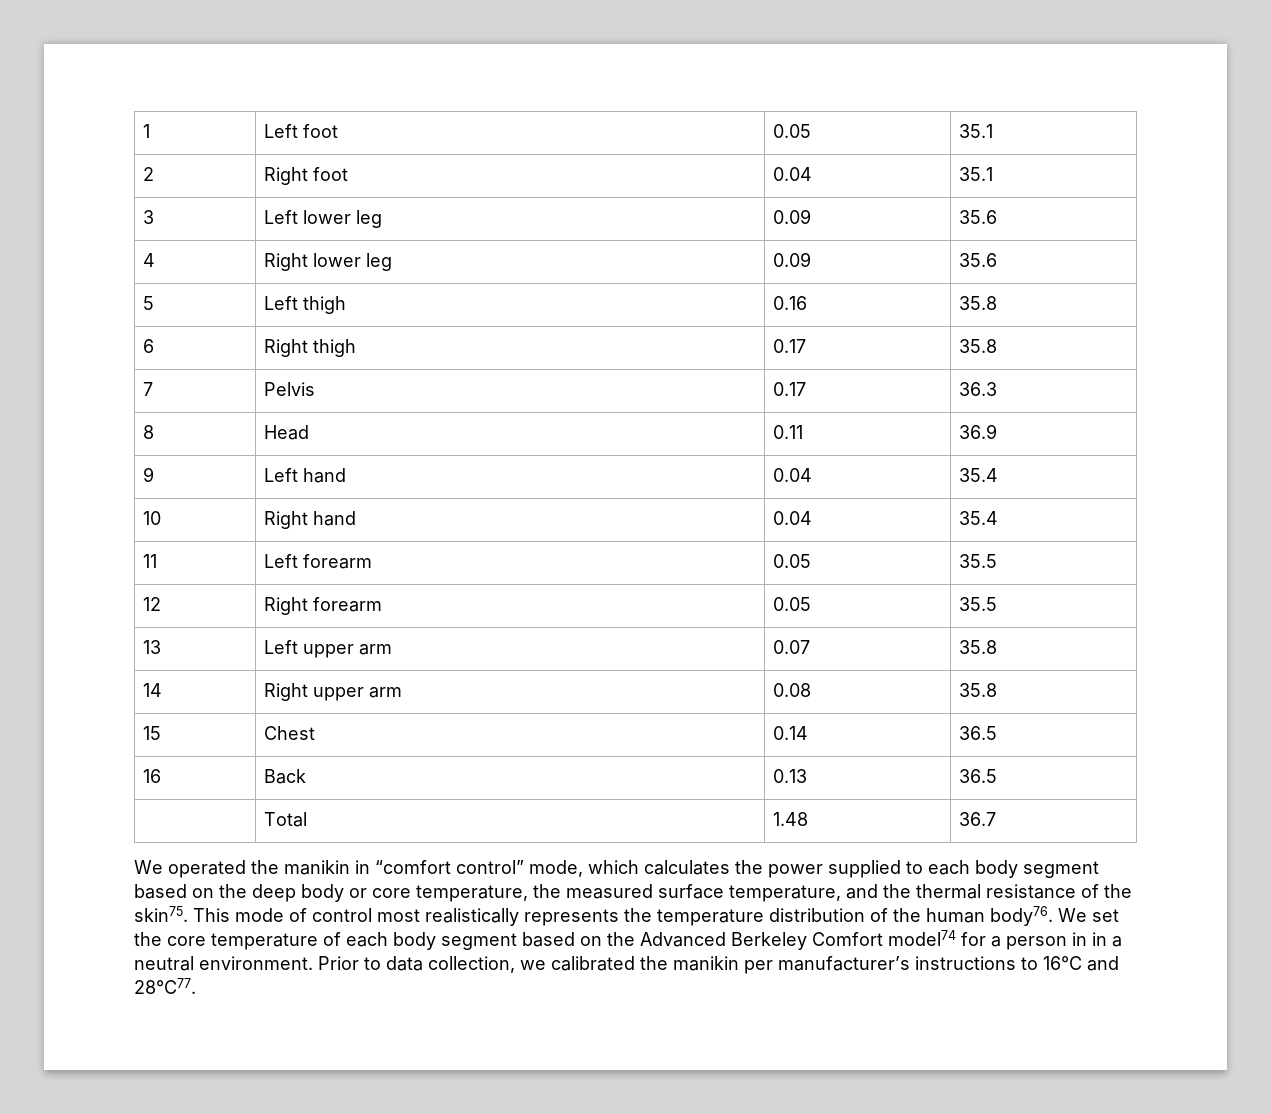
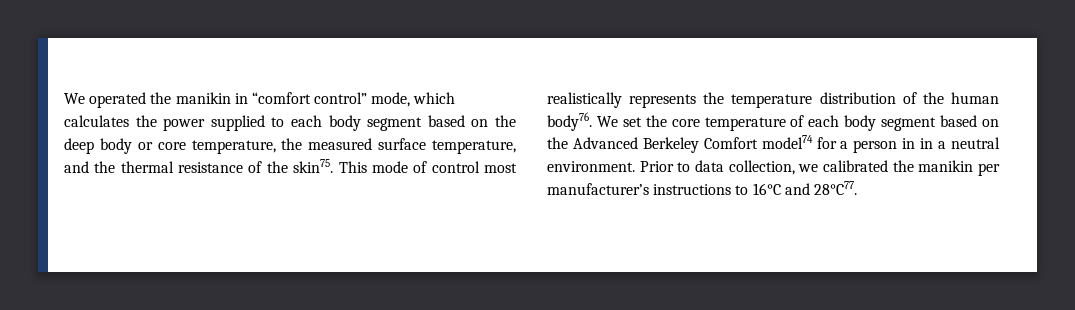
[143,124,151,138] [264,124,339,138] [773,124,812,138] [959,124,994,138] [143,167,155,181] [264,167,349,185] [773,167,813,181] [959,167,994,181] [143,210,155,224] [264,210,383,228] [773,209,812,224] [959,210,998,224] [143,253,156,267] [264,253,393,271] [773,252,812,267] [959,253,998,267] [143,296,155,310] [264,296,347,314] [773,296,808,310] [959,296,998,310] [143,339,155,353] [264,339,357,357] [773,339,807,353] [959,339,998,353] [143,382,154,396] [264,382,316,396] [773,382,807,396] [959,382,998,396] [143,425,155,439] [264,425,310,440] [773,425,804,439] [959,424,998,439] [143,467,155,482] [264,468,347,483] [773,468,813,482] [959,468,999,482] [143,511,162,525] [264,511,357,529] [773,511,813,525] [959,511,999,525] [143,554,158,568] [264,554,373,569] [773,554,812,568] [959,554,998,568] [143,597,162,611] [264,597,383,615] [773,597,812,611] [959,597,998,611] [143,640,162,654] [264,640,393,658] [773,640,811,654] [959,640,998,654] [143,683,163,697] [264,683,403,701] [773,683,812,697] [959,683,998,697] [143,726,162,740] [264,726,316,740] [773,726,809,740] [959,726,998,740] [143,769,162,783] [264,769,307,784] [773,769,808,783] [959,769,998,783] [264,812,308,827] [773,812,809,826] [959,812,997,826] 1 | Left foot | 0.05 | 35.1 // 2 | Right foot | 0.04 | 35.1 // 3 | Left lower leg | 0.09 | 35.6 // 4 | Right lower leg | 0.09 | 35.6 // 5 | Left thigh | 0.16 | 35.8 // 6 | Right thigh | 0.17 | 35.8 // 7 | Pelvis | 0.17 | 36.3 // 8 | Head | 0.11 | 36.9 // 9 | Left hand | 0.04 | 35.4 // 10 | Right hand | 0.04 | 35.4 // 11 | Left forearm | 0.05 | 35.5 // 12 | Right forearm | 0.05 | 35.5 // 13 | Left upper arm | 0.07 | 35.8 // 14 | Right upper arm | 0.08 | 35.8 // 15 | Chest | 0.14 | 36.5 // 16 | Back | 0.13 | 36.5 // | Total | 1.48 | 36.7 // -> (64, 98) none

